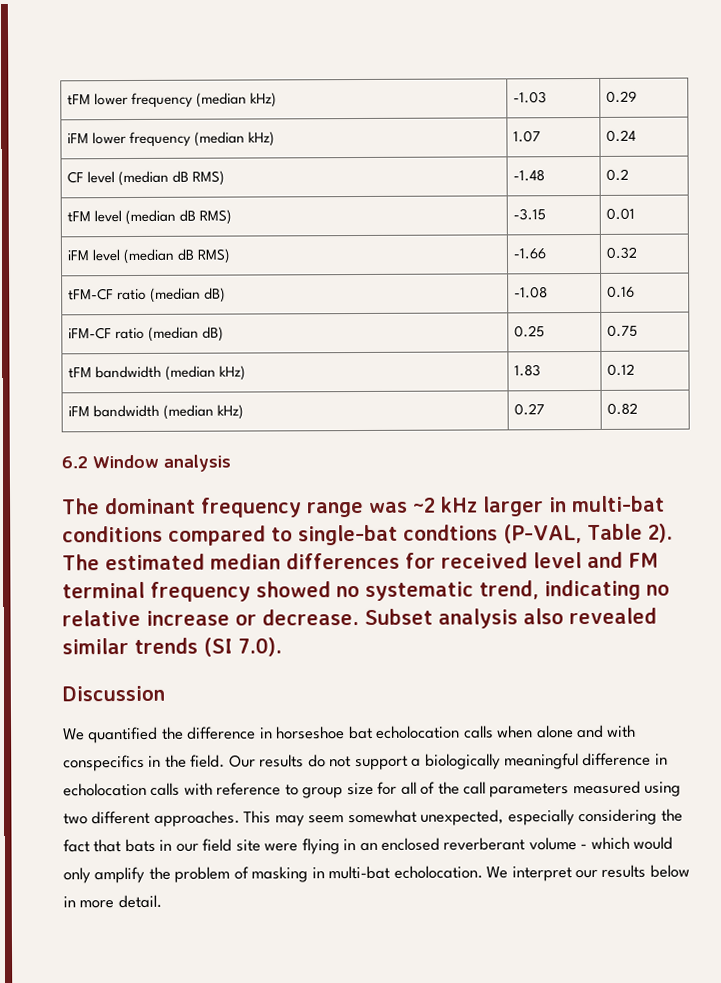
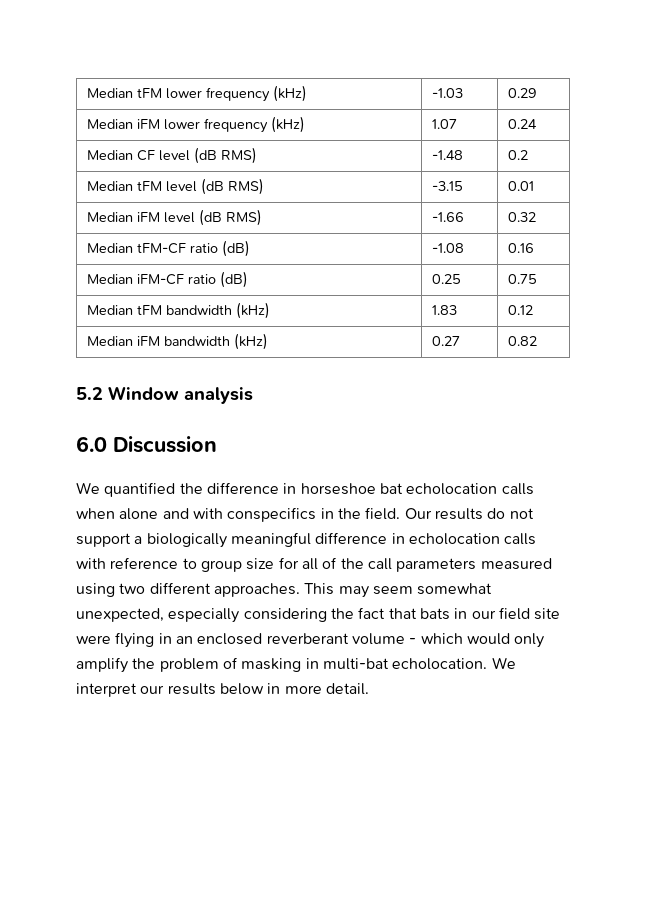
(66, 100) none -> [86,88,133,98] Median
[195,92,277,108] (median kHz) -> [272,85,307,102] (kHz)
(637, 96) none -> [86,119,133,129] Median
[193,131,275,147] (median kHz) -> [270,116,305,133] (kHz)
(636, 135) none -> [86,150,133,160] Median
[117,170,189,187] (median dB -> [193,147,217,164] (dB
(629, 174) none -> [86,181,133,191] Median
[124,209,196,226] (median dB -> [200,178,224,195] (dB
(635, 213) none -> [86,212,133,222] Median
[122,248,194,265] (median dB -> [198,209,222,226] (dB
(637, 252) none -> [86,243,133,253] Median
[149,287,226,303] (median dB) -> [221,240,250,257] (dB)
(635, 291) none -> [86,274,133,284] Median
[147,326,224,342] (median dB) -> [219,271,248,288] (dB)
(638, 330) none -> [86,305,133,315] Median
[164,365,246,381] (median kHz) -> [235,302,270,319] (kHz)
(635, 369) none -> [86,336,133,346] Median
[162,404,244,420] (median kHz) -> [233,333,268,350] (kHz)
[61,456,88,469] 6.2 -> [76,387,103,400] 5.2
[62,495,665,518] [62,523,673,546] [62,551,659,571] [62,579,670,602] [62,607,657,629] [62,637,282,657] The dominant frequency range was ~2 kHz larger in multi-bat conditions compared to single-bat condtions (P-VAL, Table 2). The estimated median differences for received level and FM terminal frequency showed no systematic trend, indicating no relative increase or decrease. Subset analysis also revealed similar trends (SI 7.0). // -> [76,436,107,452] 6.0

